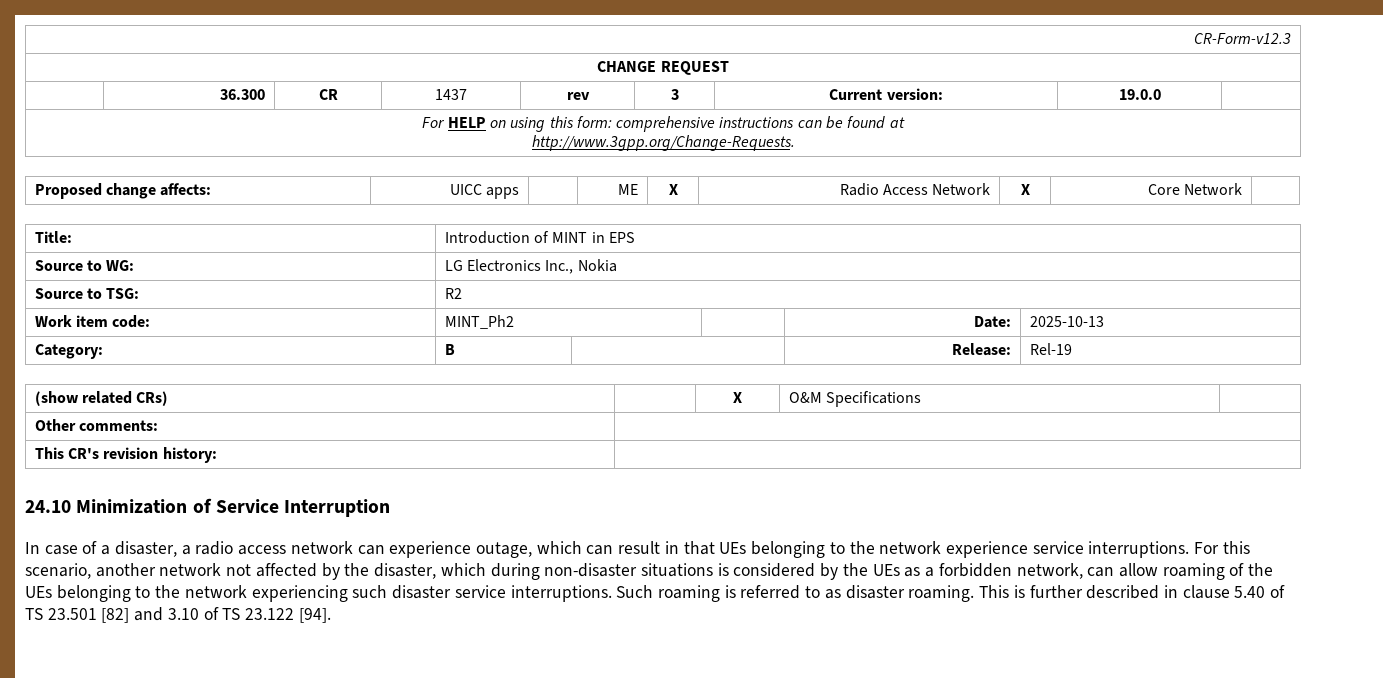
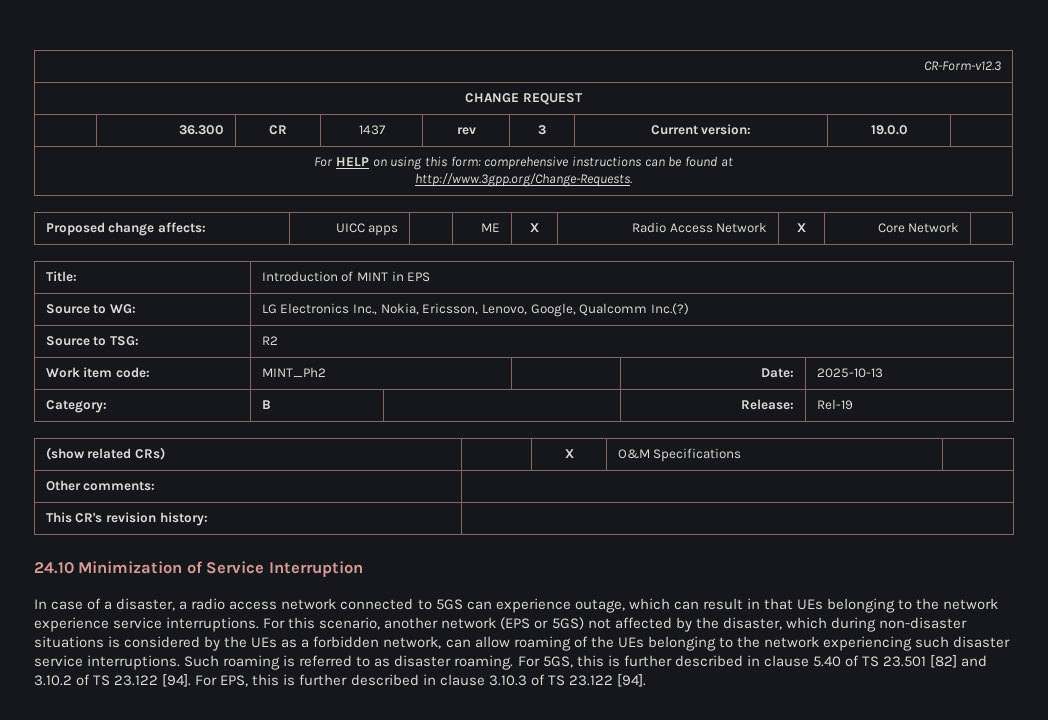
[577,259,617,272] Nokia -> [380,303,689,317] Nokia, Ericsson, Lenovo, Google, Qualcomm Inc.(?)
(353, 547) none -> [340,598,463,610] connected to 5GS
(222, 569) none -> [500,617,584,630] (EPS or 5GS)
[979,585,1010,598] This -> [517,655,604,668] For 5GS, this
[167,607,331,623] 3.10 of TS 23.122 [94]. -> [34,674,646,687] 3.10.2 of TS 23.122 [94]. For EPS, this is further described in clause 3.10.3 of TS 23.122 [94].

